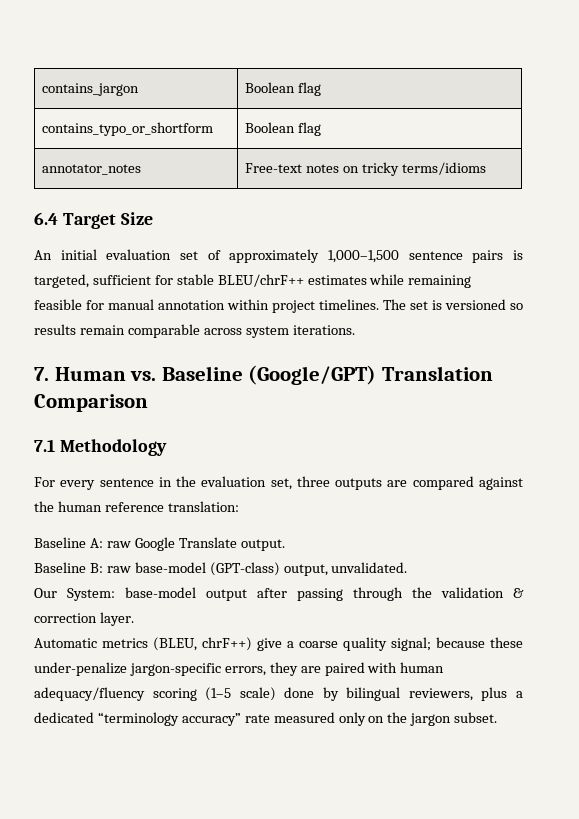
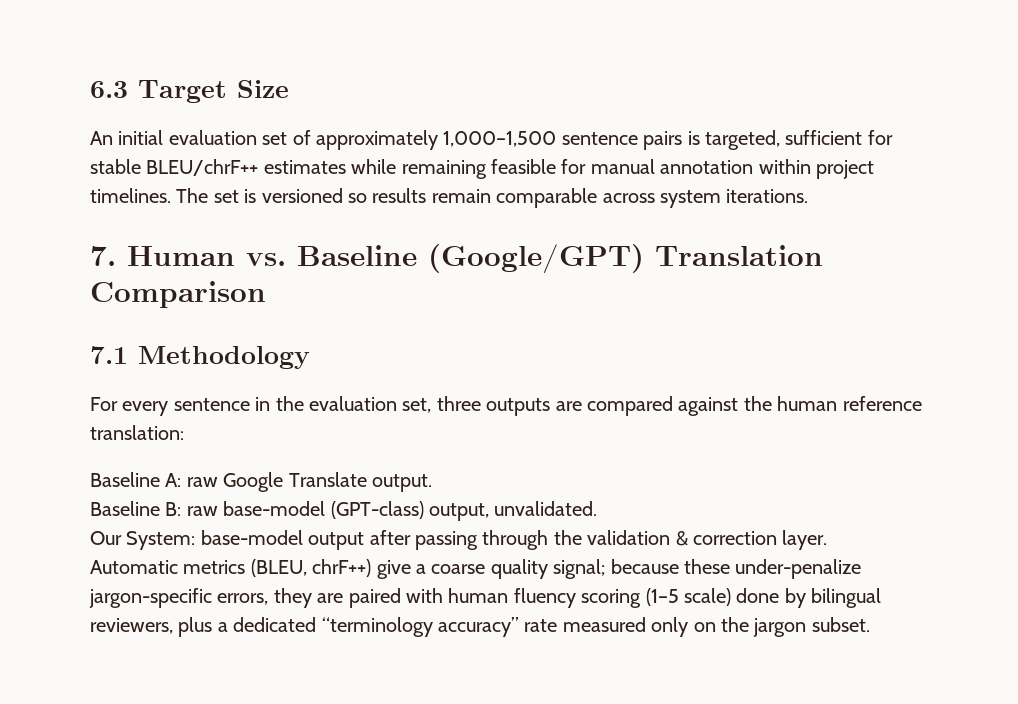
[42,83,140,96] [245,82,322,96] [42,122,214,136] [245,122,322,136] [42,164,142,175] [245,162,486,176] [34,212,58,225] contains_jargon | Boolean flag // contains_typo_or_shortform | Boolean flag // annotator_notes | Free-text notes on tricky terms/idioms // 6.4 -> [90,81,128,98] 6.3
[34,687,145,701] adequacy/fluency -> [513,588,576,608] fluency

